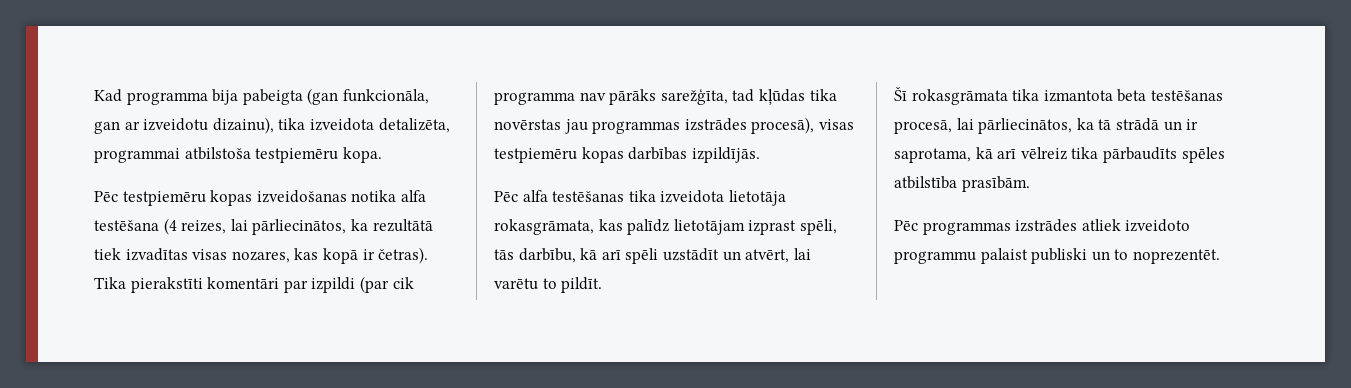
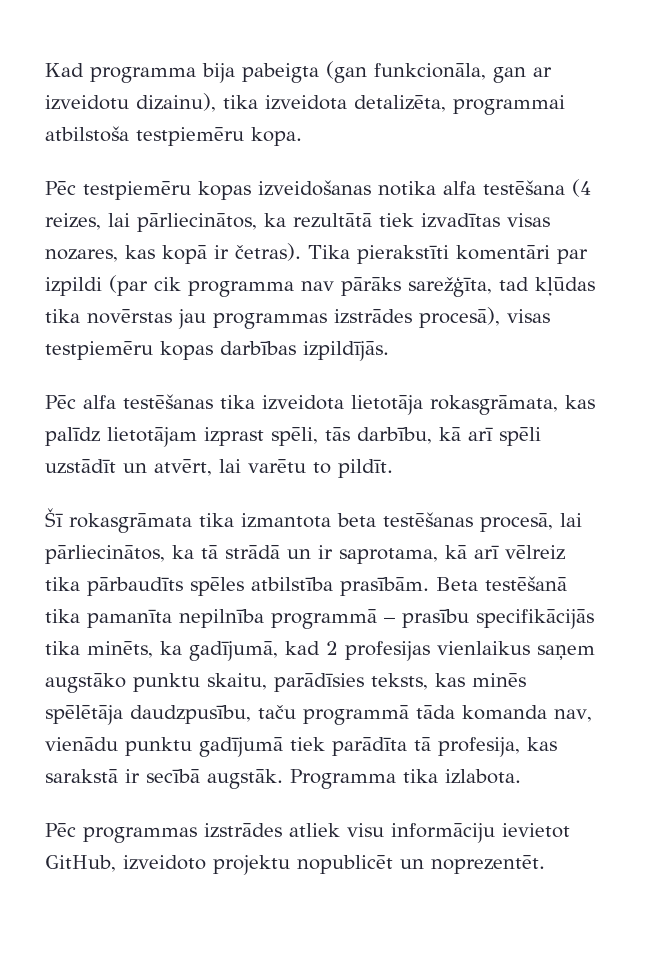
[894,219,1191,235] [894,248,1129,264] // Pēc programmas izstrādes atliek izveidoto programmu palaist publiski un to -> [436,576,567,591] [45,609,594,629] [45,641,595,661] [45,673,526,693] [45,705,592,725] [45,737,557,757] [45,769,521,789] [45,823,570,843] [45,855,424,875] Beta testēšanā tika pamanīta nepilnība programmā – prasību specifikācijās tika minēts, ka gadījumā, kad 2 profesijas vienlaikus saņem augstāko punktu skaitu, parādīsies teksts, kas minēs spēlētāja daudzpusību, taču programmā tāda komanda nav, vienādu punktu gadījumā tiek parādīta tā profesija, kas sarakstā ir secībā augstāk. Programma tika izlabota. // Pēc programmas izstrādes atliek visu informāciju ievietot GitHub, izveidoto projektu nopublicēt un

